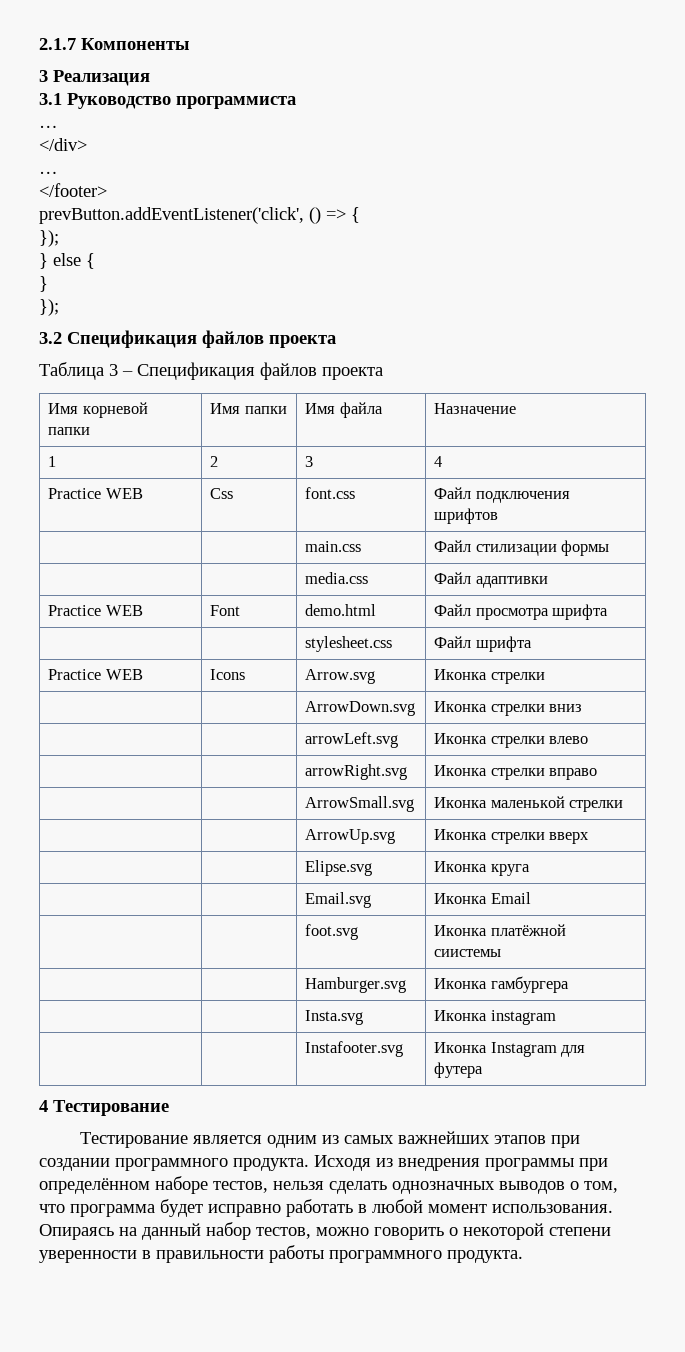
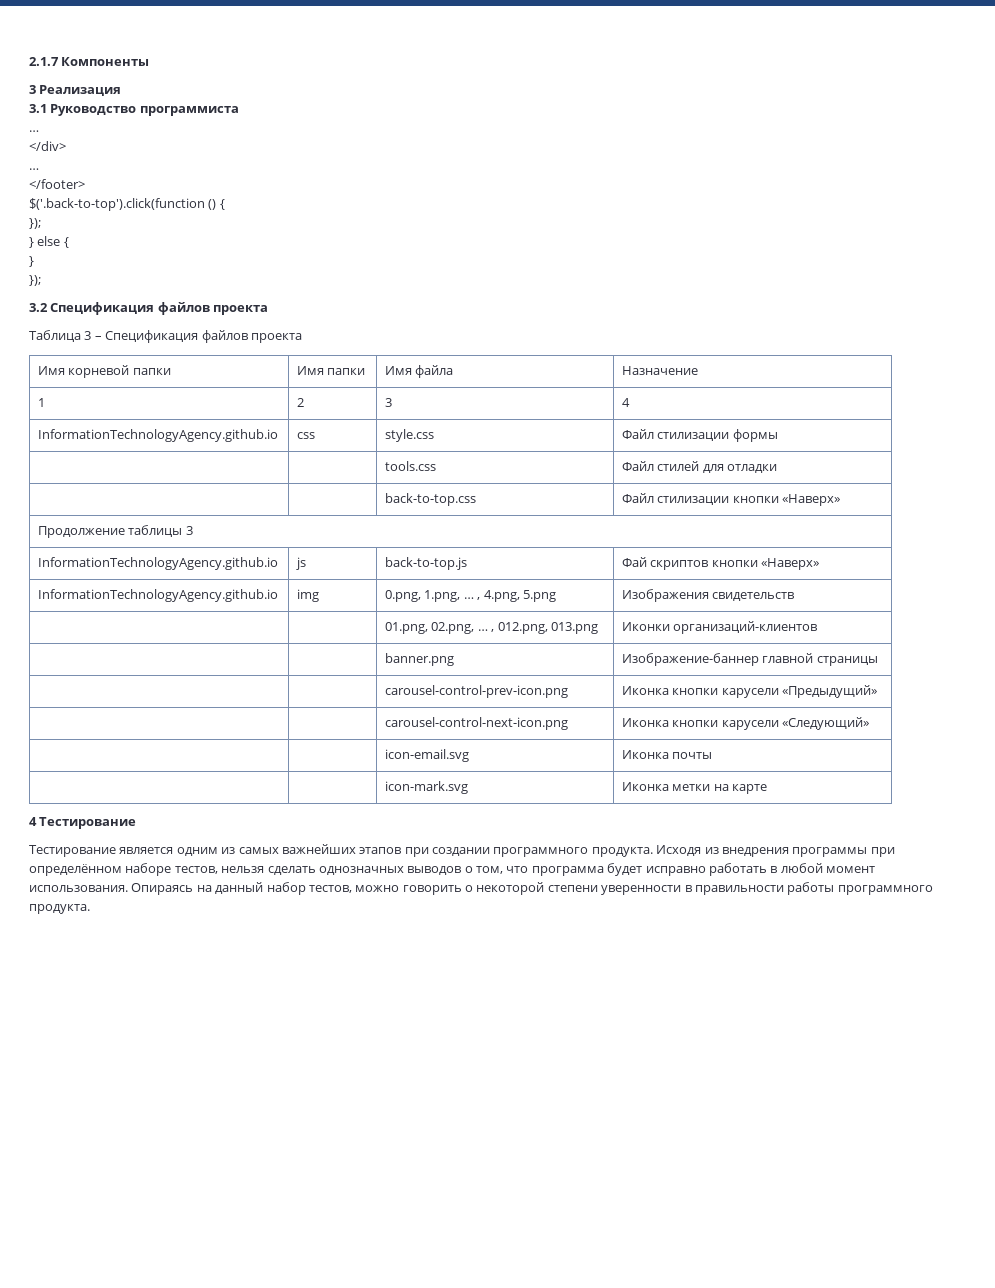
[39,207,346,224] prevButton.addEventListener('click', () => -> [29,198,217,211] $('.back-to-top').click(function ()
[48,488,143,499] [210,488,234,499] [305,487,356,499] [434,487,570,503] [434,508,499,524] [305,541,362,552] Practice WEB | Css | font.css | Файл подключения шрифтов // | | main.css -> [38,429,279,442] [297,432,316,439] [385,429,435,442] InformationTechnologyAgency.github.io | css | style.css
[305,572,369,584] [434,572,548,588] [48,605,143,616] [210,605,241,616] [305,604,377,616] [434,604,609,620] [305,636,393,652] [434,636,532,652] [48,669,143,680] [210,669,246,680] [305,669,376,684] [434,669,545,684] [305,701,416,716] [434,701,583,716] [305,732,399,748] [434,733,589,748] [305,764,408,780] [434,765,598,780] [305,796,415,812] [434,796,624,812] [305,829,396,844] [434,829,590,844] [305,860,373,876] [434,861,530,876] [305,892,372,908] [434,892,531,904] [305,924,359,940] [434,924,566,936] [434,949,502,957] [305,977,407,993] [434,976,569,993] [305,1010,364,1025] [434,1010,556,1025] [305,1041,404,1057] [434,1042,586,1057] [434,1062,484,1078] media.css | Файл адаптивки // Practice WEB | Font | demo.html | Файл просмотра шрифта // | | stylesheet.css | Файл шрифта // Practice WEB | Icons | Arrow.svg | Иконка стрелки // | | ArrowDown.svg | Иконка стрелки вниз // | | arrowLeft.svg | Иконка стрелки влево // | | arrowRight.svg | Иконка стрелки вправо // | | ArrowSmall.svg | Иконка маленькой стрелки // | | ArrowUp.svg | Иконка стрелки вверх // | | Elipse.svg | Иконка круга // | | Email.svg | Иконка Email // | | foot.svg | Иконка платёжной сиистемы // | | Hamburger.svg | Иконка гамбургера // | | Insta.svg | Иконка instagram // | | Instafooter.svg | Иконка Instagram для футера -> [385,461,437,471] [622,461,778,473] [385,493,477,506] [622,493,841,506] [38,525,193,538] [38,557,279,570] [296,557,307,570] [385,557,468,570] [622,557,820,570] [38,589,279,602] [297,589,320,602] [385,590,556,602] [622,589,795,602] [385,622,598,634] [622,621,818,634] [385,653,455,666] [622,653,878,666] [385,685,569,698] [622,685,878,698] [385,717,569,730] [622,717,870,730] [385,749,470,762] [622,750,713,759] [385,781,469,794] [622,782,768,794] tools.css | Файл стилей для отладки // | | back-to-top.css | Файл стилизации кнопки «Наверх» // Продолжение таблицы 3 // InformationTechnologyAgency.github.io | js | back-to-top.js | Фай скриптов кнопки «Наверх» // InformationTechnologyAgency.github.io | img | 0.png, 1.png, … , 4.png, 5.png | Изображения свидетельств // | | 01.png, 02.png, … , 012.png, 013.png | Иконки организаций-клиентов // | | banner.png | Изображение-баннер главной страницы // | | carousel-control-prev-icon.png | Иконка кнопки карусели «Предыдущий» // | | carousel-control-next-icon.png | Иконка кнопки карусели «Следующий» // | | icon-email.svg | Иконка почты // | | icon-mark.svg | Иконка метки на карте

